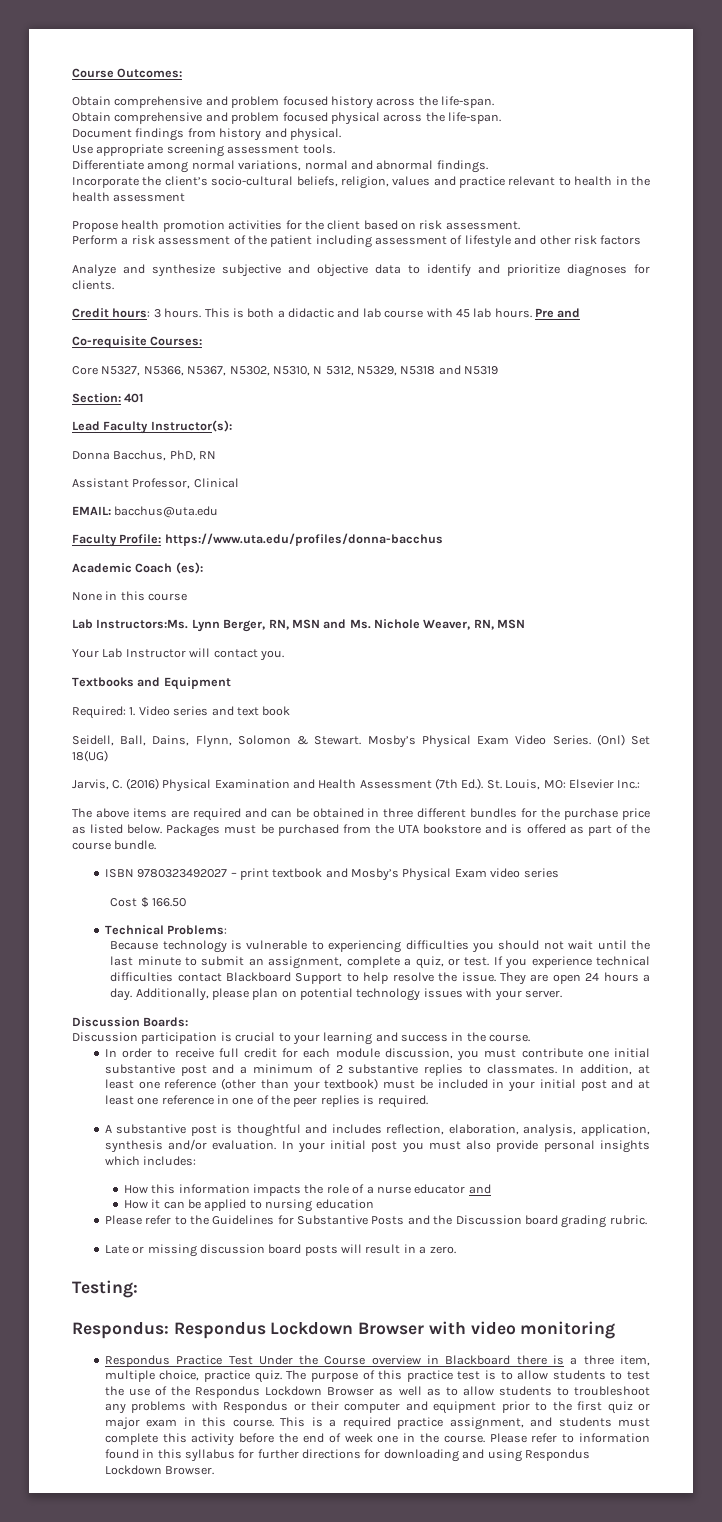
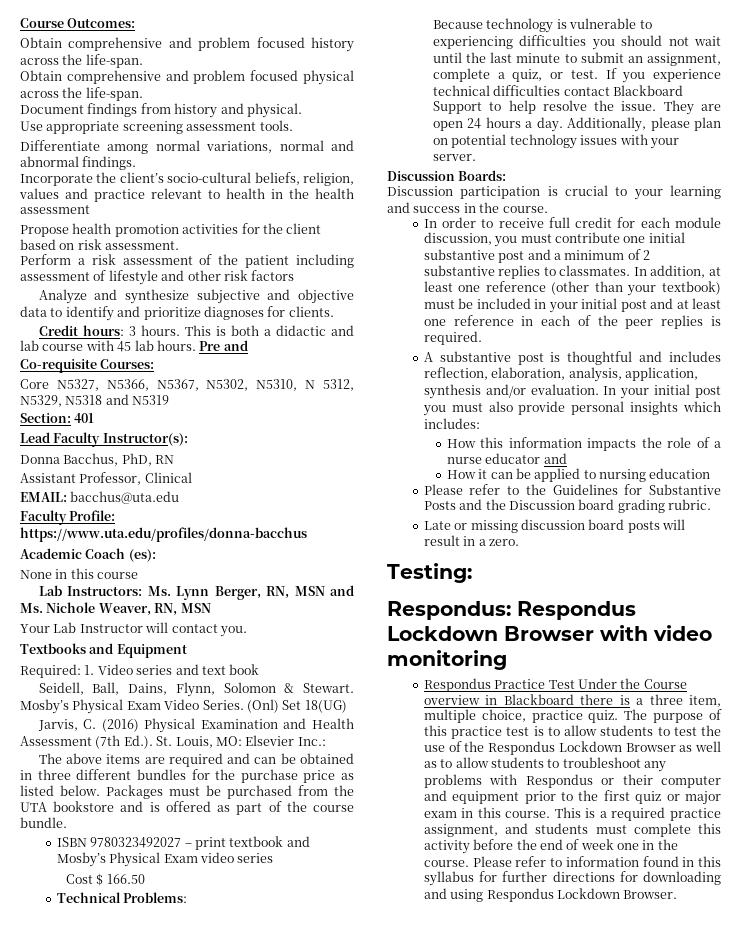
[96,619,189,629] Instructors:Ms. -> [67,586,171,596] Instructors: Ms.
[232,1097,254,1105] one -> [541,315,571,326] each

